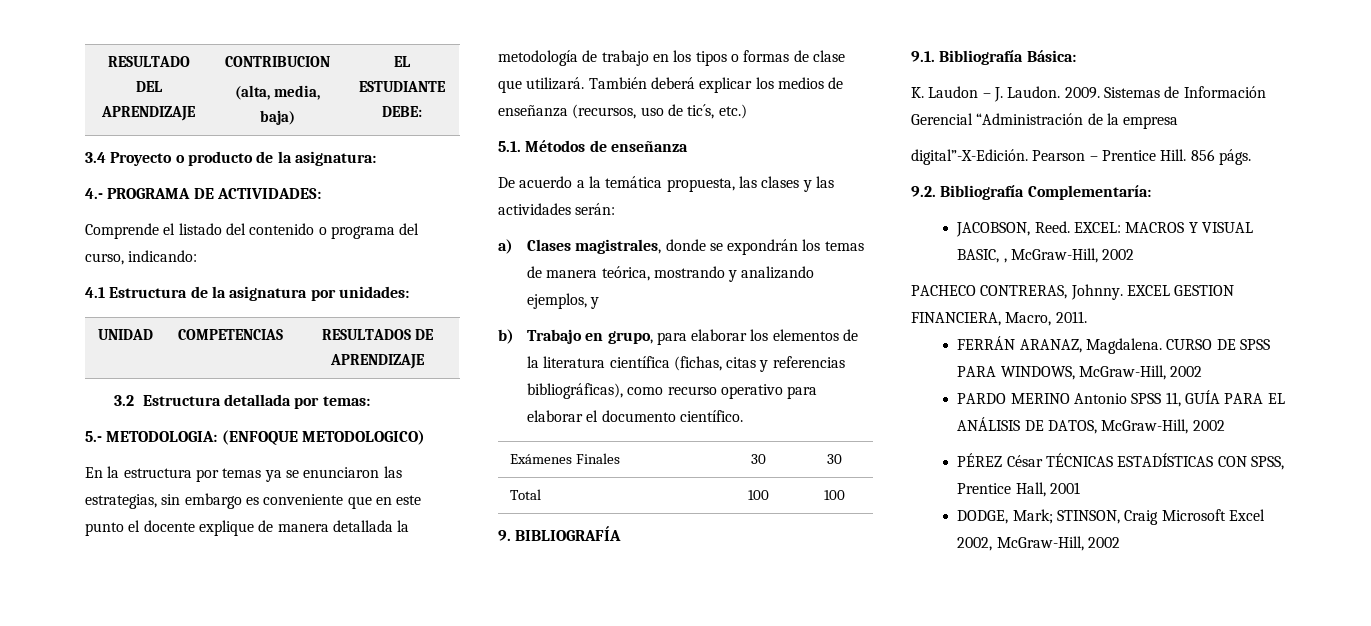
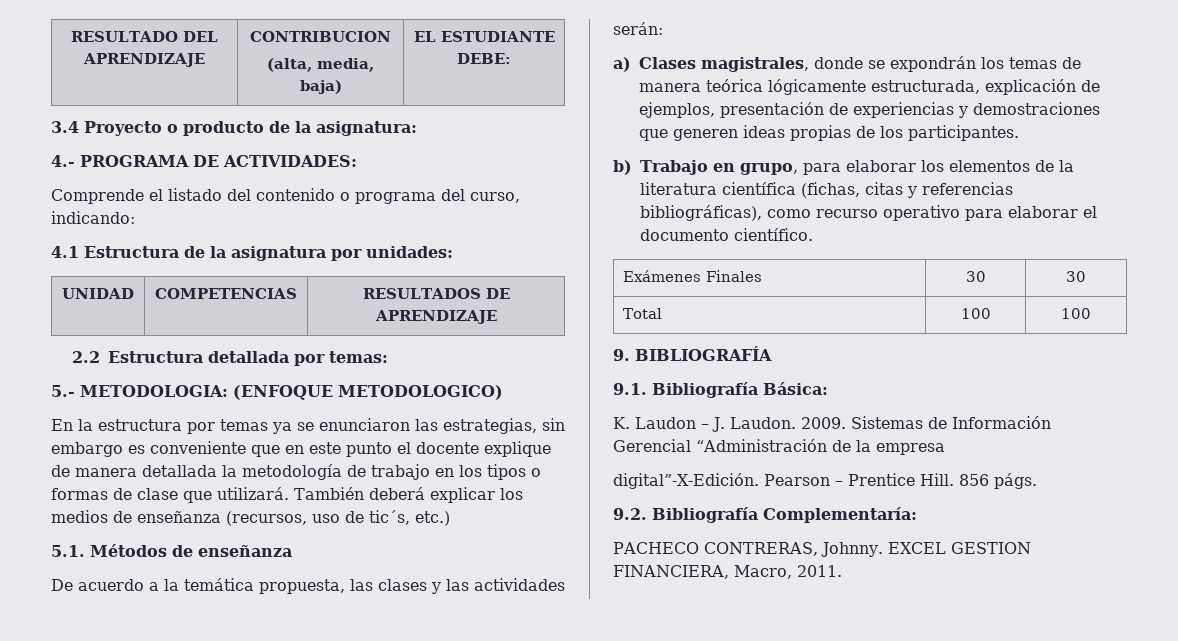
[113,395,134,406] 3.2 -> [72,351,101,363] 2.2
[601,266,815,282] [526,293,600,309] teórica, mostrando y analizando ejemplos, y -> [706,79,1100,95] [639,102,1100,118] [639,125,1019,141] teórica lógicamente estructurada, explicación de ejemplos, presentación de experiencias y demostraciones que generen ideas propias de los participantes.
[956,221,1254,237] [957,248,1135,263] // JACOBSON, Reed. EXCEL: MACROS Y VISUAL BASIC, , McGraw-Hill, 2002 -> (917, 515) none
[957,336,1271,354] [957,365,1203,380] [957,390,1285,407] [957,417,1225,434] [957,453,1285,470] [957,482,1081,497] [957,509,1266,525] [957,536,1121,551] // FERRÁN ARANAZ, Magdalena. CURSO DE SPSS PARA WINDOWS, McGraw-Hill, 2002 // PARDO MERINO Antonio SPSS 11, GUÍA PARA EL ANÁLISIS DE DATOS, McGraw-Hill, 2002 // PÉREZ César TÉCNICAS ESTADÍSTICAS CON SPSS, Prentice Hall, 2001 // DODGE, Mark; STINSON, Craig Microsoft Excel 2002, McGraw-Hill, 2002 -> (842, 571) none

